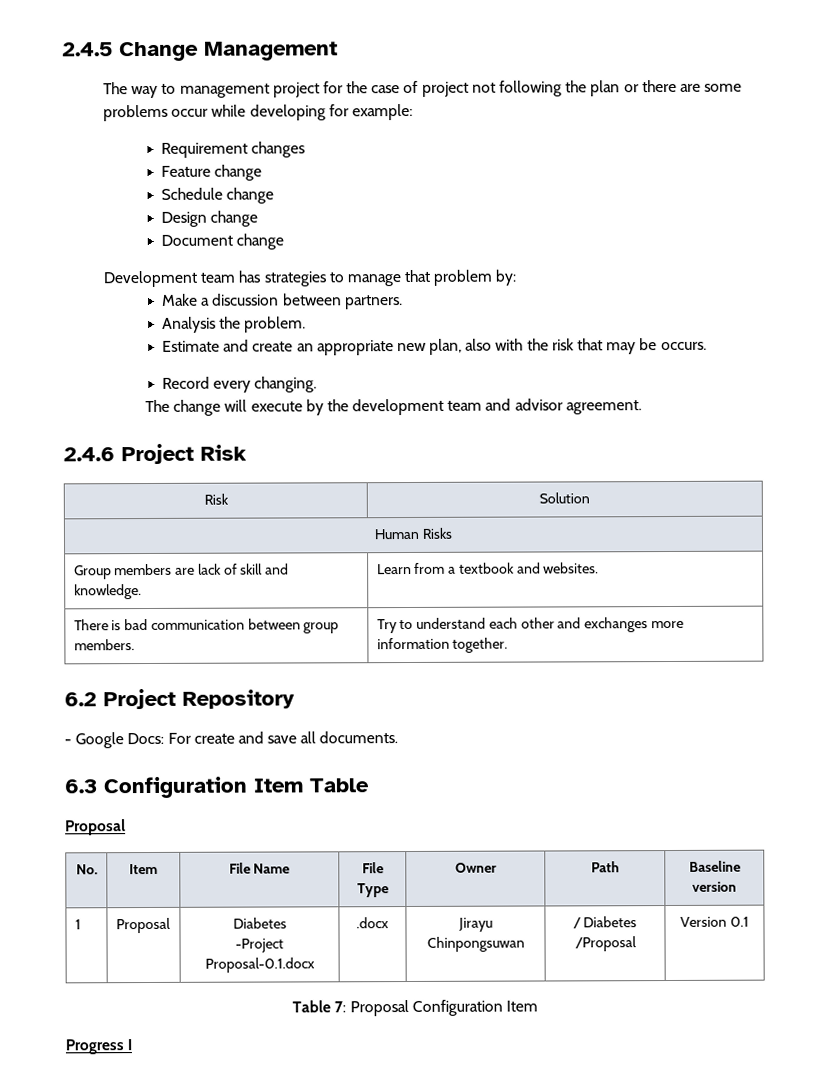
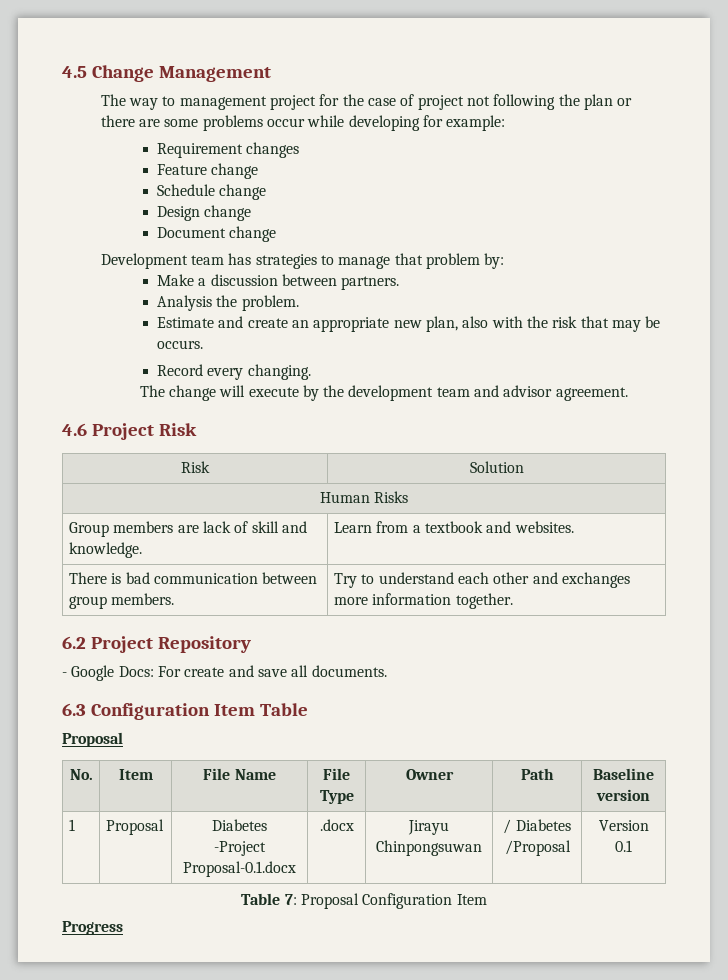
[62,42,113,57] 2.4.5 -> [62,66,87,78] 4.5
[63,447,115,462] 2.4.6 -> [62,423,87,436] 4.6
[127,1039,133,1051] I -> (123, 928) none

